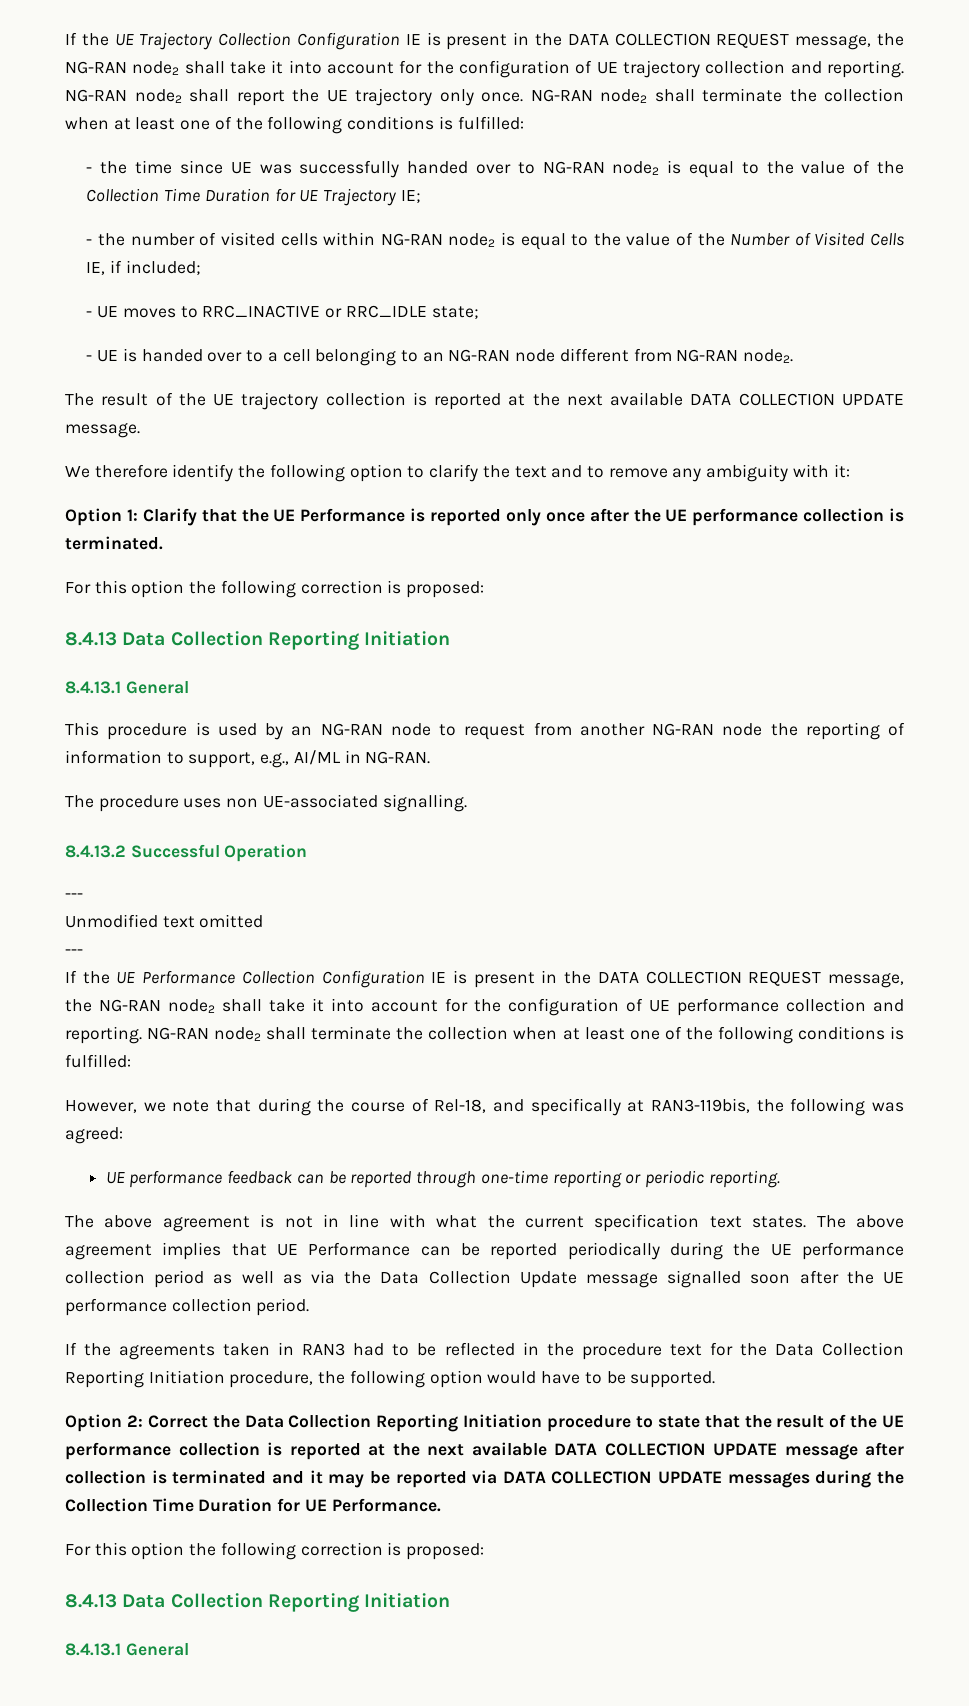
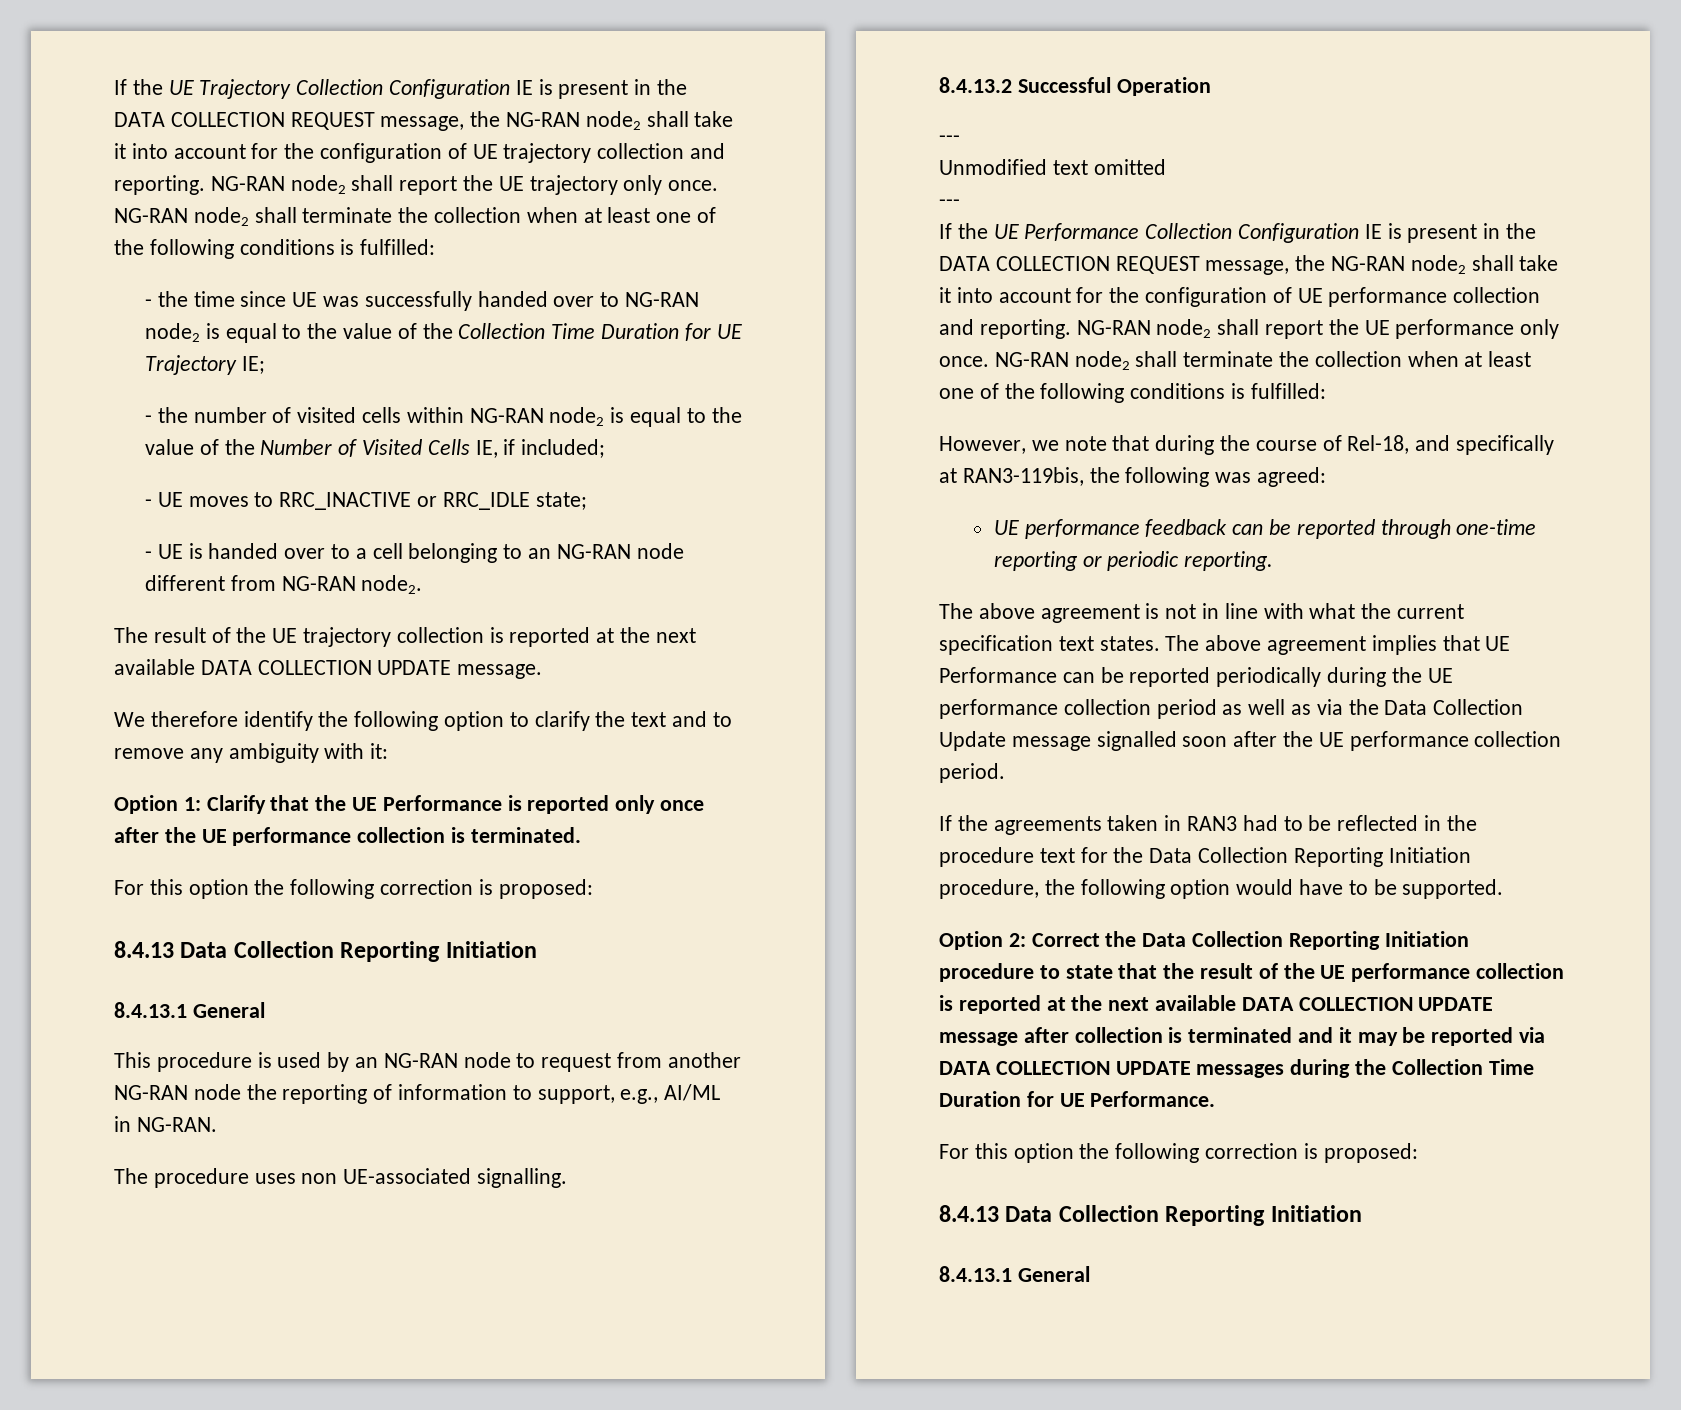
(307, 1033) none -> [1265,319,1560,339] [939,351,1178,370] report the UE performance only once. NG-RAN node2 shall

